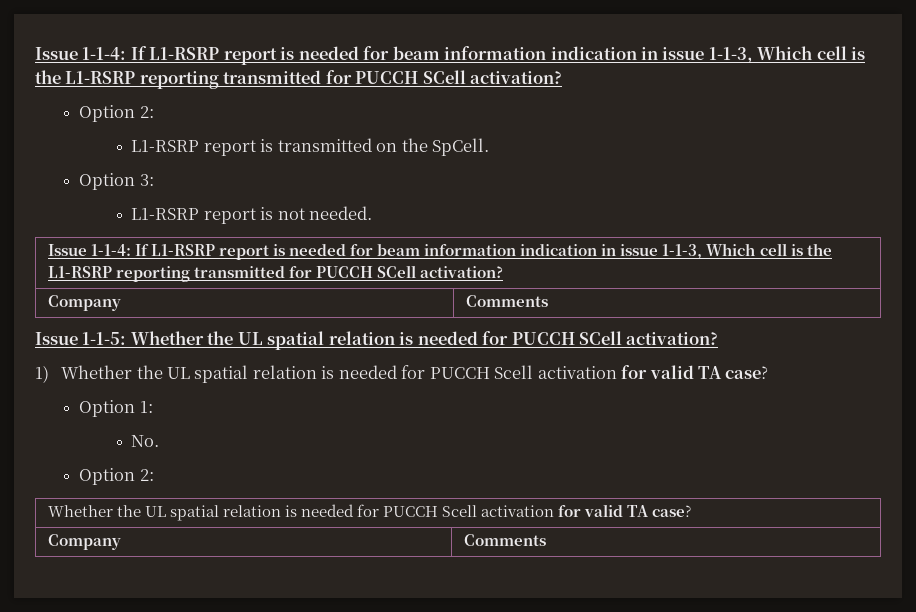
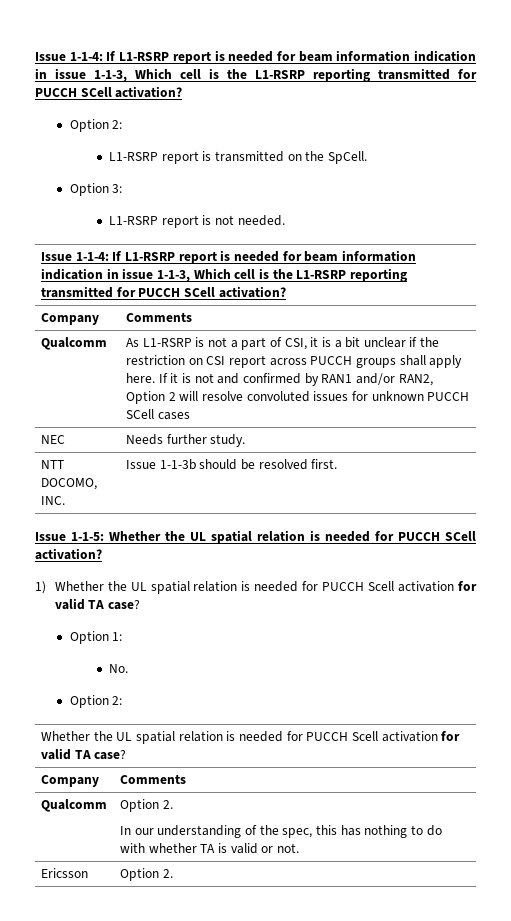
(548, 301) none -> [41,337,108,350] [126,337,440,350] [126,355,463,368] [126,373,433,386] [126,391,470,404] [126,409,190,420] [41,435,66,444] [126,434,246,447] [41,460,65,469] [41,478,98,490] [41,496,66,505] [126,459,338,470] // Qualcomm | As L1-RSRP is not a part of CSI, it is a bit unclear if the restriction on CSI report across PUCCH groups shall apply here. If it is not and confirmed by RAN1 and/or RAN2, Option 2 will resolve convoluted issues for unknown PUCCH SCell cases // NEC | Needs further study. // NTT DOCOMO, INC. | Issue 1-1-3b should be resolved first.
(546, 540) none -> [41,799,108,812] [120,799,173,812] [120,825,442,838] [120,843,299,854] [41,868,89,878] [120,868,173,881] // Qualcomm | Option 2. // In our understanding of the spec, this has nothing to do with whether TA is valid or not. // Ericsson | Option 2.

